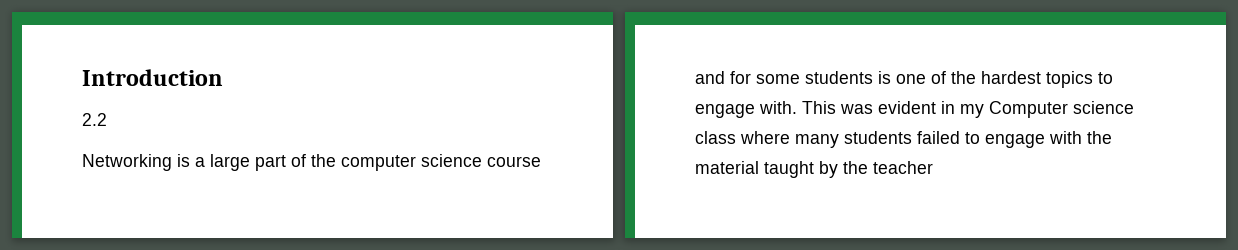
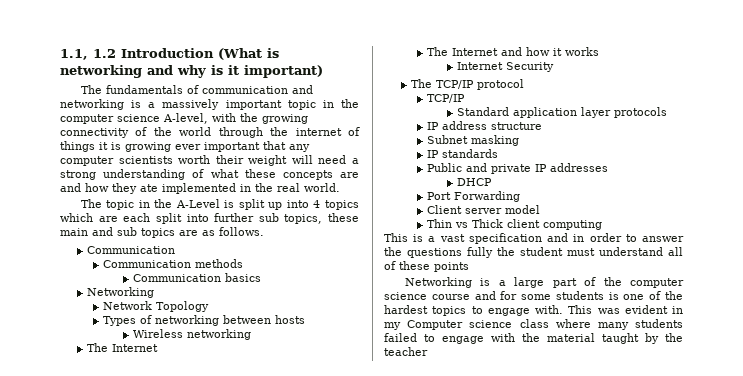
(82, 77) none -> [60,49,116,60] 1.1, 1.2
[82,113,107,126] // 2.2 -> [218,48,279,60] [60,65,323,78] [80,85,313,94] [60,99,359,110] [60,113,308,124] [60,127,360,138] [60,141,310,152] [60,155,359,166] [60,169,359,180] [60,183,340,194] [80,199,359,210] [60,213,359,224] [60,227,264,238] [87,246,176,254] [102,259,243,268] [132,273,261,282] [87,287,155,298] [102,301,209,312] [102,315,305,326] [132,329,251,340] [87,343,159,352] [426,47,599,56] [456,62,554,72] [411,79,525,90] [426,94,465,103] [456,107,667,118] [426,121,542,130] [426,135,519,146] [426,149,498,158] [426,163,608,174] [456,178,492,186] [426,191,520,202] [426,205,540,214] [426,219,602,230] [384,233,684,244] [384,247,683,258] [384,261,469,272] (What is networking and why is it important) // The fundamentals of communication and networking is a massively important topic in the computer science A-level, with the growing connectivity of the world through the internet of things it is growing ever important that any computer scientists worth their weight will need a strong understanding of what these concepts are and how they ate implemented in the real world. // The topic in the A-Level is split up into 4 topics which are each split into further sub topics, these main and sub topics are as follows. // Communication // Communication methods // Communication basics // Networking // Network Topology // Types of networking between hosts // Wireless networking // The Internet // The Internet and how it works // Internet Security // The TCP/IP protocol // TCP/IP // Standard application layer protocols // IP address structure // Subnet masking // IP standards // Public and private IP addresses // DHCP // Port Forwarding // Client server model // Thin vs Thick client computing // This is a vast specification and in order to answer the questions fully the student must understand all of these points

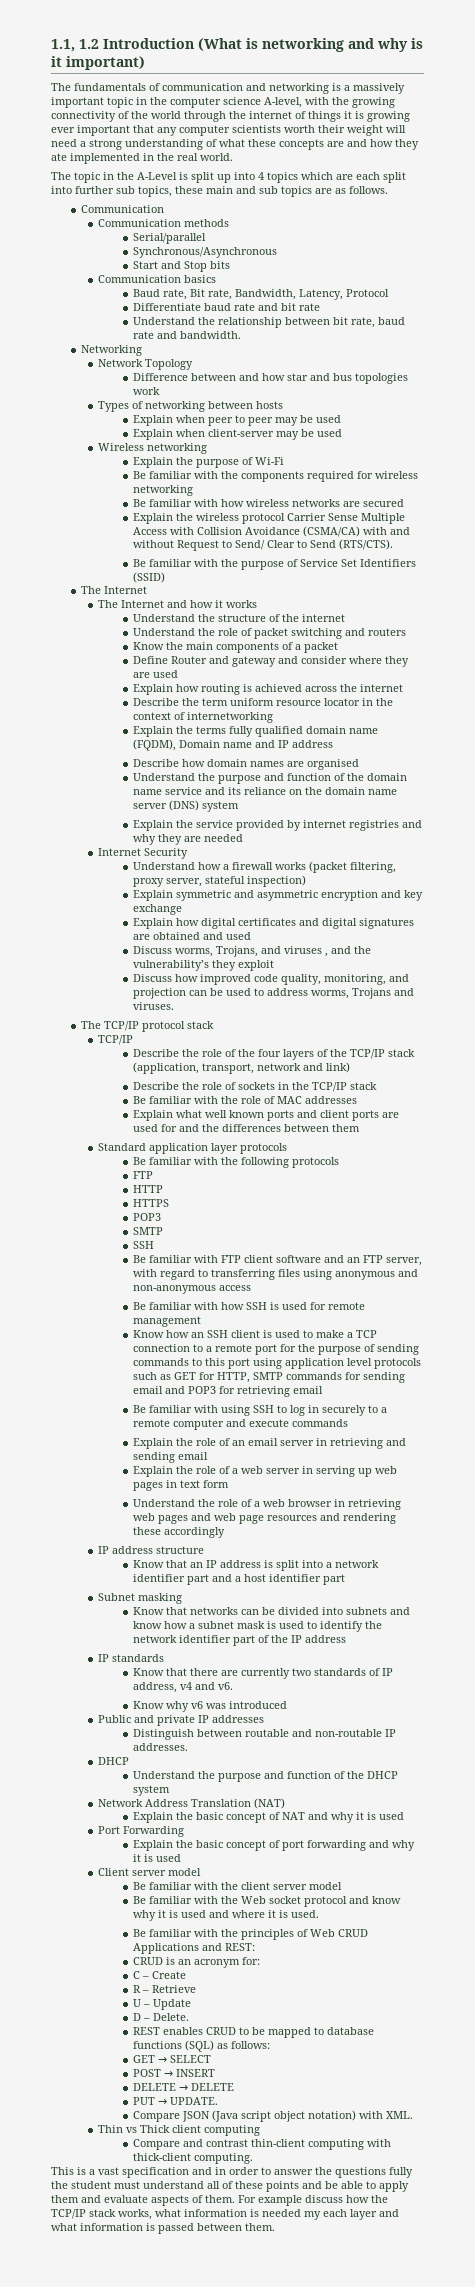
[132,273,261,282] [87,287,155,298] [102,301,209,312] Communication basics // Networking // Network Topology -> [133,233,207,244] [133,247,278,258] [133,261,231,272] [98,275,217,283] [133,289,390,300] [133,303,321,311] [133,317,406,328] [133,331,242,339] [80,345,142,356] [98,359,194,370] [133,373,409,384] [133,387,161,395] Serial/parallel // Synchronous/Asynchronous // Start and Stop bits // Communication basics // Baud rate, Bit rate, Bandwidth, Latency, Protocol // Differentiate baud rate and bit rate // Understand the relationship between bit rate, baud rate and bandwidth. // Networking // Network Topology // Difference between and how star and bus topologies work
[132,329,251,340] Wireless networking -> [133,415,342,426] [133,429,343,440] [98,443,208,454] [133,457,285,468] [133,471,419,482] [133,485,194,496] [133,499,405,507] [133,513,406,524] [133,526,411,537] [133,539,394,551] [133,559,417,570] [133,572,166,583] Explain when peer to peer may be used // Explain when client-server may be used // Wireless networking // Explain the purpose of Wi-Fi // Be familiar with the components required for wireless networking // Be familiar with how wireless networks are secured // Explain the wireless protocol Carrier Sense Multiple Access with Collision Avoidance (CSMA/CA) with and without Request to Send/ Clear to Send (RTS/CTS). // Be familiar with the purpose of Service Set Identifiers (SSID)
[456,62,554,72] Internet Security -> [133,614,346,622] [133,628,407,639] [133,642,339,653] [133,656,410,667] [133,670,179,678] [133,684,404,695] [133,698,394,706] [133,712,274,723] [133,726,379,737] [133,739,334,751] [133,759,360,770] [133,773,408,784] [133,787,398,795] [133,800,240,812] [133,820,423,831] [133,834,244,845] [98,848,189,859] [133,861,397,873] [133,875,307,887] [133,890,424,901] [133,904,183,915] [133,918,415,929] [133,932,252,940] [133,946,372,957] [133,960,275,971] [133,974,410,985] [133,988,415,999] [133,1002,175,1010] Understand the structure of the internet // Understand the role of packet switching and routers // Know the main components of a packet // Define Router and gateway and consider where they are used // Explain how routing is achieved across the internet // Describe the term uniform resource locator in the context of internetworking // Explain the terms fully qualified domain name (FQDM), Domain name and IP address // Describe how domain names are organised // Understand the purpose and function of the domain name service and its reliance on the domain name server (DNS) system // Explain the service provided by internet registries and why they are needed // Internet Security // Understand how a firewall works (packet filtering, proxy server, stateful inspection) // Explain symmetric and asymmetric encryption and key exchange // Explain how digital certificates and digital signatures are obtained and used // Discuss worms, Trojans, and viruses , and the vulnerability’s they exploit // Discuss how improved code quality, monitoring, and projection can be used to address worms, Trojans and viruses.
(525, 84) none -> [186,1021,214,1029] stack
[456,107,667,118] [426,121,542,130] [426,135,519,146] [426,149,498,158] Standard application layer protocols // IP address structure // Subnet masking // IP standards -> [133,1049,416,1060] [133,1062,351,1074] [133,1082,378,1092] [133,1096,358,1104] [133,1110,400,1121] [133,1124,361,1132] [98,1143,288,1154] [133,1157,340,1168] [133,1171,154,1179] [133,1185,164,1193] [133,1199,170,1207] [133,1213,162,1221] [133,1227,164,1235] [133,1241,155,1249] [133,1255,423,1266] [133,1269,419,1280] [133,1285,252,1294] [133,1302,366,1310] [133,1316,202,1327] [133,1330,378,1338] [133,1344,420,1355] [133,1358,422,1369] [133,1372,406,1383] [133,1386,324,1397] [133,1405,388,1416] [133,1419,349,1430] [133,1438,407,1449] [133,1452,209,1463] [133,1466,398,1477] [133,1480,230,1491] [133,1499,402,1510] [133,1513,397,1524] [133,1527,226,1538] [98,1546,205,1554] [133,1560,380,1571] [133,1574,346,1585] [98,1593,183,1604] [133,1607,411,1615] [133,1621,383,1632] [133,1635,347,1646] [98,1654,165,1662] [133,1668,394,1679] [133,1682,234,1693] [133,1701,288,1712] Describe the role of the four layers of the TCP/IP stack (application, transport, network and link) // Describe the role of sockets in the TCP/IP stack // Be familiar with the role of MAC addresses // Explain what well known ports and client ports are used for and the differences between them // Standard application layer protocols // Be familiar with the following protocols // FTP // HTTP // HTTPS // POP3 // SMTP // SSH // Be familiar with FTP client software and an FTP server, with regard to transferring files using anonymous and non-anonymous access // Be familiar with how SSH is used for remote management // Know how an SSH client is used to make a TCP connection to a remote port for the purpose of sending commands to this port using application level protocols such as GET for HTTP, SMTP commands for sending email and POP3 for retrieving email // Be familiar with using SSH to log in securely to a remote computer and execute commands // Explain the role of an email server in retrieving and sending email // Explain the role of a web server in serving up web pages in text form // Understand the role of a web browser in retrieving web pages and web page resources and rendering these accordingly // IP address structure // Know that an IP address is split into a network identifier part and a host identifier part // Subnet masking // Know that networks can be divided into subnets and know how a subnet mask is used to identify the network identifier part of the IP address // IP standards // Know that there are currently two standards of IP address, v4 and v6. // Know why v6 was introduced
[456,178,492,186] [426,191,520,202] [426,205,540,214] DHCP // Port Forwarding // Client server model -> [133,1729,397,1740] [133,1743,189,1751] [98,1757,130,1765] [133,1771,399,1782] [133,1785,171,1796] [98,1798,286,1809] [133,1812,405,1823] [98,1826,185,1837] [133,1840,416,1851] [133,1854,182,1862] [98,1868,202,1876] [133,1882,343,1890] [133,1896,402,1907] [133,1910,320,1921] [133,1929,369,1940] [133,1943,256,1954] [133,1957,261,1968] [133,1971,187,1979] [133,1985,197,1993] [133,1999,192,2010] [133,2013,190,2021] [133,2027,375,2038] [133,2040,271,2052] [133,2055,212,2063] [133,2069,216,2077] [133,2083,235,2091] [133,2097,219,2105] [133,2110,414,2122] Distinguish between routable and non-routable IP addresses. // DHCP // Understand the purpose and function of the DHCP system // Network Address Translation (NAT) // Explain the basic concept of NAT and why it is used // Port Forwarding // Explain the basic concept of port forwarding and why it is used // Client server model // Be familiar with the client server model // Be familiar with the Web socket protocol and know why it is used and where it is used. // Be familiar with the principles of Web CRUD Applications and REST: // CRUD is an acronym for: // C – Create // R – Retrieve // U – Update // D – Delete. // REST enables CRUD to be mapped to database functions (SQL) as follows: // GET → SELECT // POST → INSERT // DELETE → DELETE // PUT → UPDATE. // Compare JSON (Java script object notation) with XML.
(602, 225) none -> [133,2139,392,2150] [133,2153,254,2164] // Compare and contrast thin-client computing with thick-client computing.
[404,277,684,288] [384,291,683,300] [384,305,683,316] [384,319,683,330] [384,333,683,344] [384,347,428,356] // Networking is a large part of the computer science course and for some students is one of the hardest topics to engage with. This was evident in my Computer science class where many students failed to engage with the material taught by the teacher -> [302,2181,409,2192] [51,2195,388,2206] [51,2209,399,2220] [51,2223,275,2234] and be able to apply them and evaluate aspects of them. For example discuss how the TCP/IP stack works, what information is needed my each layer and what information is passed between them.

